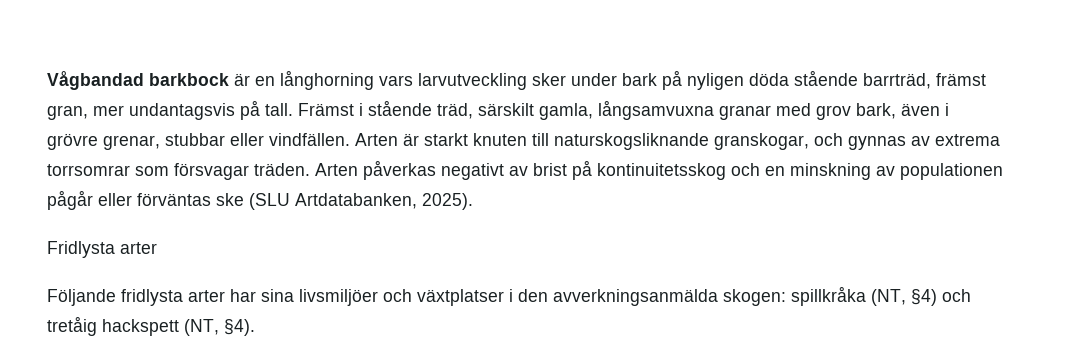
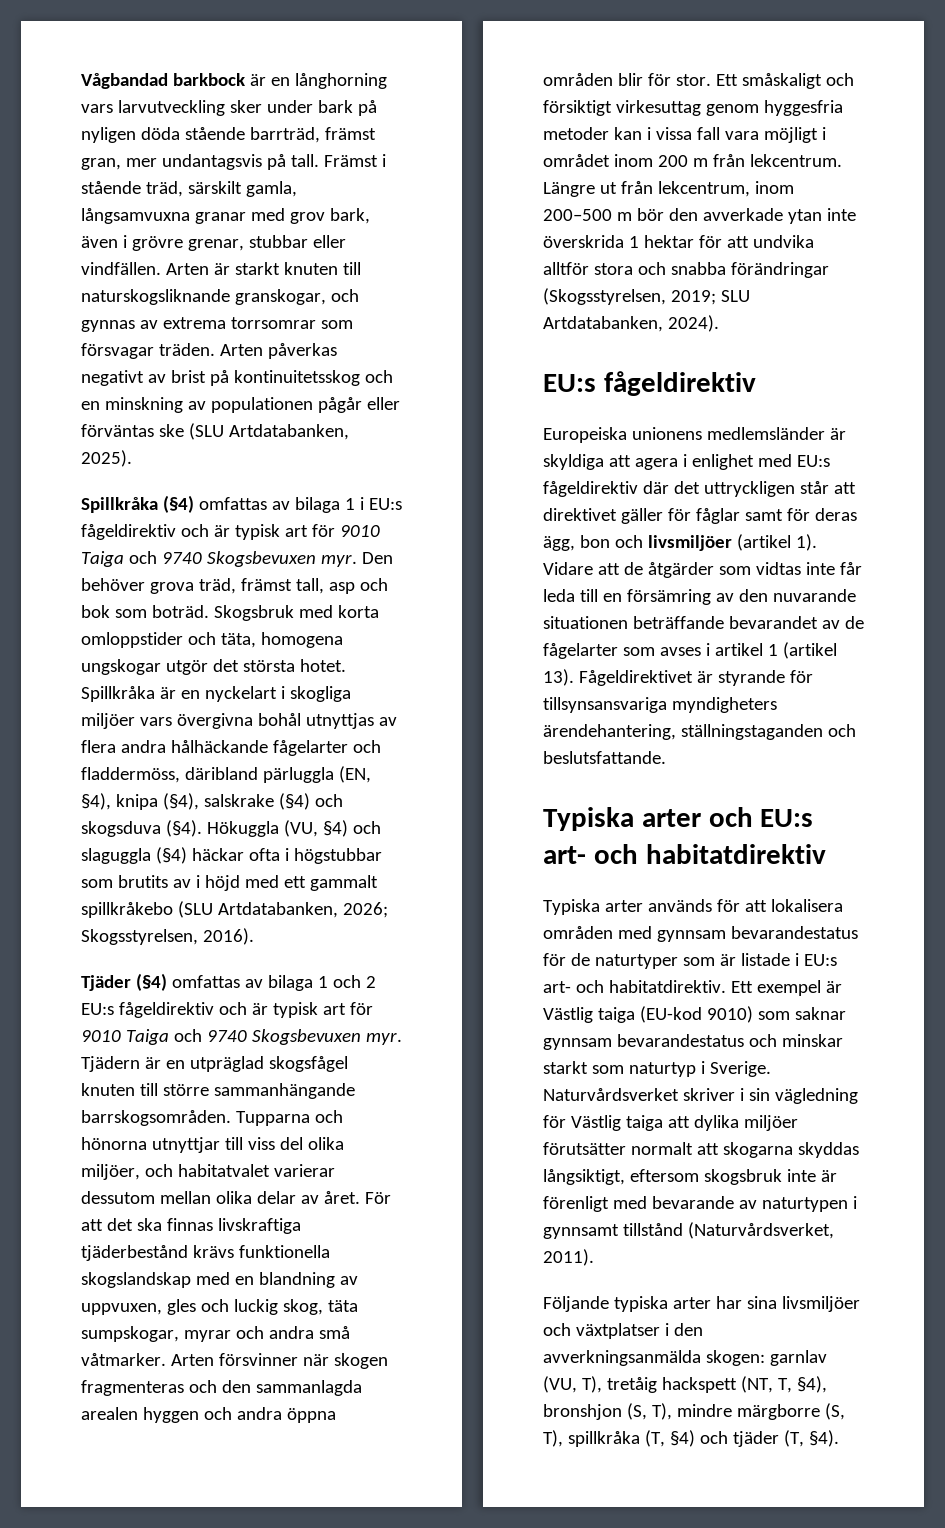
[47,241,157,258] Fridlysta arter -> [81,495,402,513] [81,524,380,540] [81,551,393,567] [81,578,388,594] [81,605,379,621] [81,632,343,648] [81,659,346,675] [81,686,351,702] [81,713,397,729] [81,740,381,756] [81,766,371,783] [81,793,343,810] [81,820,381,837] [81,847,382,864] [81,875,378,891] [81,901,388,918] [81,928,254,945] [81,973,376,991] [81,1002,373,1018] [81,1029,402,1045] [81,1056,348,1072] [81,1083,355,1099] [81,1110,343,1126] [81,1137,344,1153] [81,1164,335,1180] [81,1191,391,1204] [81,1218,301,1234] [81,1245,330,1261] [81,1272,358,1288] [81,1299,358,1315] [81,1326,350,1342] [81,1353,388,1369] [81,1380,362,1396] [81,1407,336,1423] [543,73,854,89] [543,100,843,116] [543,127,826,143] [543,154,842,167] [543,181,794,197] [543,208,856,224] [543,235,814,248] [543,262,829,278] [543,288,750,305] [543,315,719,332] [543,371,756,396] [543,427,846,443] [543,454,830,470] [543,481,856,497] [543,508,857,524] [543,534,817,551] [543,562,862,578] [543,589,856,605] [543,616,864,629] [543,642,837,659] [543,669,813,686] [543,697,777,713] [543,724,856,740] [543,751,666,764] [543,807,814,831] [543,844,826,864] [543,899,843,915] [543,926,858,942] [543,953,837,969] [543,980,842,996] [543,1006,846,1023] [543,1034,843,1050] [543,1061,771,1077] [543,1088,858,1104] [543,1115,798,1131] [543,1142,859,1158] [543,1169,837,1185] [543,1196,857,1212] [543,1222,834,1239] [543,1249,594,1266] Spillkråka (§4) omfattas av bilaga 1 i EU:s fågeldirektiv och är typisk art för 9010 Taiga och 9740 Skogsbevuxen myr. Den behöver grova träd, främst tall, asp och bok som boträd. Skogsbruk med korta omloppstider och täta, homogena ungskogar utgör det största hotet. Spillkråka är en nyckelart i skogliga miljöer vars övergivna bohål utnyttjas av flera andra hålhäckande fågelarter och fladdermöss, däribland pärluggla (EN, §4), knipa (§4), salskrake (§4) och skogsduva (§4). Hökuggla (VU, §4) och slaguggla (§4) häckar ofta i högstubbar som brutits av i höjd med ett gammalt spillkråkebo (SLU Artdatabanken, 2026; Skogsstyrelsen, 2016). // Tjäder (§4) omfattas av bilaga 1 och 2 EU:s fågeldirektiv och är typisk art för 9010 Taiga och 9740 Skogsbevuxen myr. Tjädern är en utpräglad skogsfågel knuten till större sammanhängande barrskogsområden. Tupparna och hönorna utnyttjar till viss del olika miljöer, och habitatvalet varierar dessutom mellan olika delar av året. För att det ska finnas livskraftiga tjäderbestånd krävs funktionella skogslandskap med en blandning av uppvuxen, gles och luckig skog, täta sumpskogar, myrar och andra små våtmarker. Arten försvinner när skogen fragmenteras och den sammanlagda arealen hyggen och andra öppna områden blir för stor. Ett småskaligt och försiktigt virkesuttag genom hyggesfria metoder kan i vissa fall vara möjligt i området inom 200 m från lekcentrum. Längre ut från lekcentrum, inom 200–500 m bör den avverkade ytan inte överskrida 1 hektar för att undvika alltför stora och snabba förändringar (Skogsstyrelsen, 2019; SLU Artdatabanken, 2024). // EU:s fågeldirektiv // Europeiska unionens medlemsländer är skyldiga att agera i enlighet med EU:s fågeldirektiv där det uttryckligen står att direktivet gäller för fåglar samt för deras ägg, bon och livsmiljöer (artikel 1). Vidare att de åtgärder som vidtas inte får leda till en försämring av den nuvarande situationen beträffande bevarandet av de fågelarter som avses i artikel 1 (artikel 13). Fågeldirektivet är styrande för tillsynsansvariga myndigheters ärendehantering, ställningstaganden och beslutsfattande. // Typiska arter och EU:s art- och habitatdirektiv // Typiska arter används för att lokalisera områden med gynnsam bevarandestatus för de naturtyper som är listade i EU:s art- och habitatdirektiv. Ett exempel är Västlig taiga (EU-kod 9010) som saknar gynnsam bevarandestatus och minskar starkt som naturtyp i Sverige. Naturvårdsverket skriver i sin vägledning för Västlig taiga att dylika miljöer förutsätter normalt att skogarna skyddas långsiktigt, eftersom skogsbruk inte är förenligt med bevarande av naturtypen i gynnsamt tillstånd (Naturvårdsverket, 2011).
[121,289,183,306] fridlysta -> [613,1296,668,1312] typiska
[791,286,971,306] [47,316,219,336] spillkråka (NT, §4) och tretåig hackspett (NT, -> [769,1350,827,1366] [543,1376,827,1393] [543,1403,845,1420] [543,1430,804,1447] garnlav (VU, T), tretåig hackspett (NT, T, §4), bronshjon (S, T), mindre märgborre (S, T), spillkråka (T, §4) och tjäder (T,

